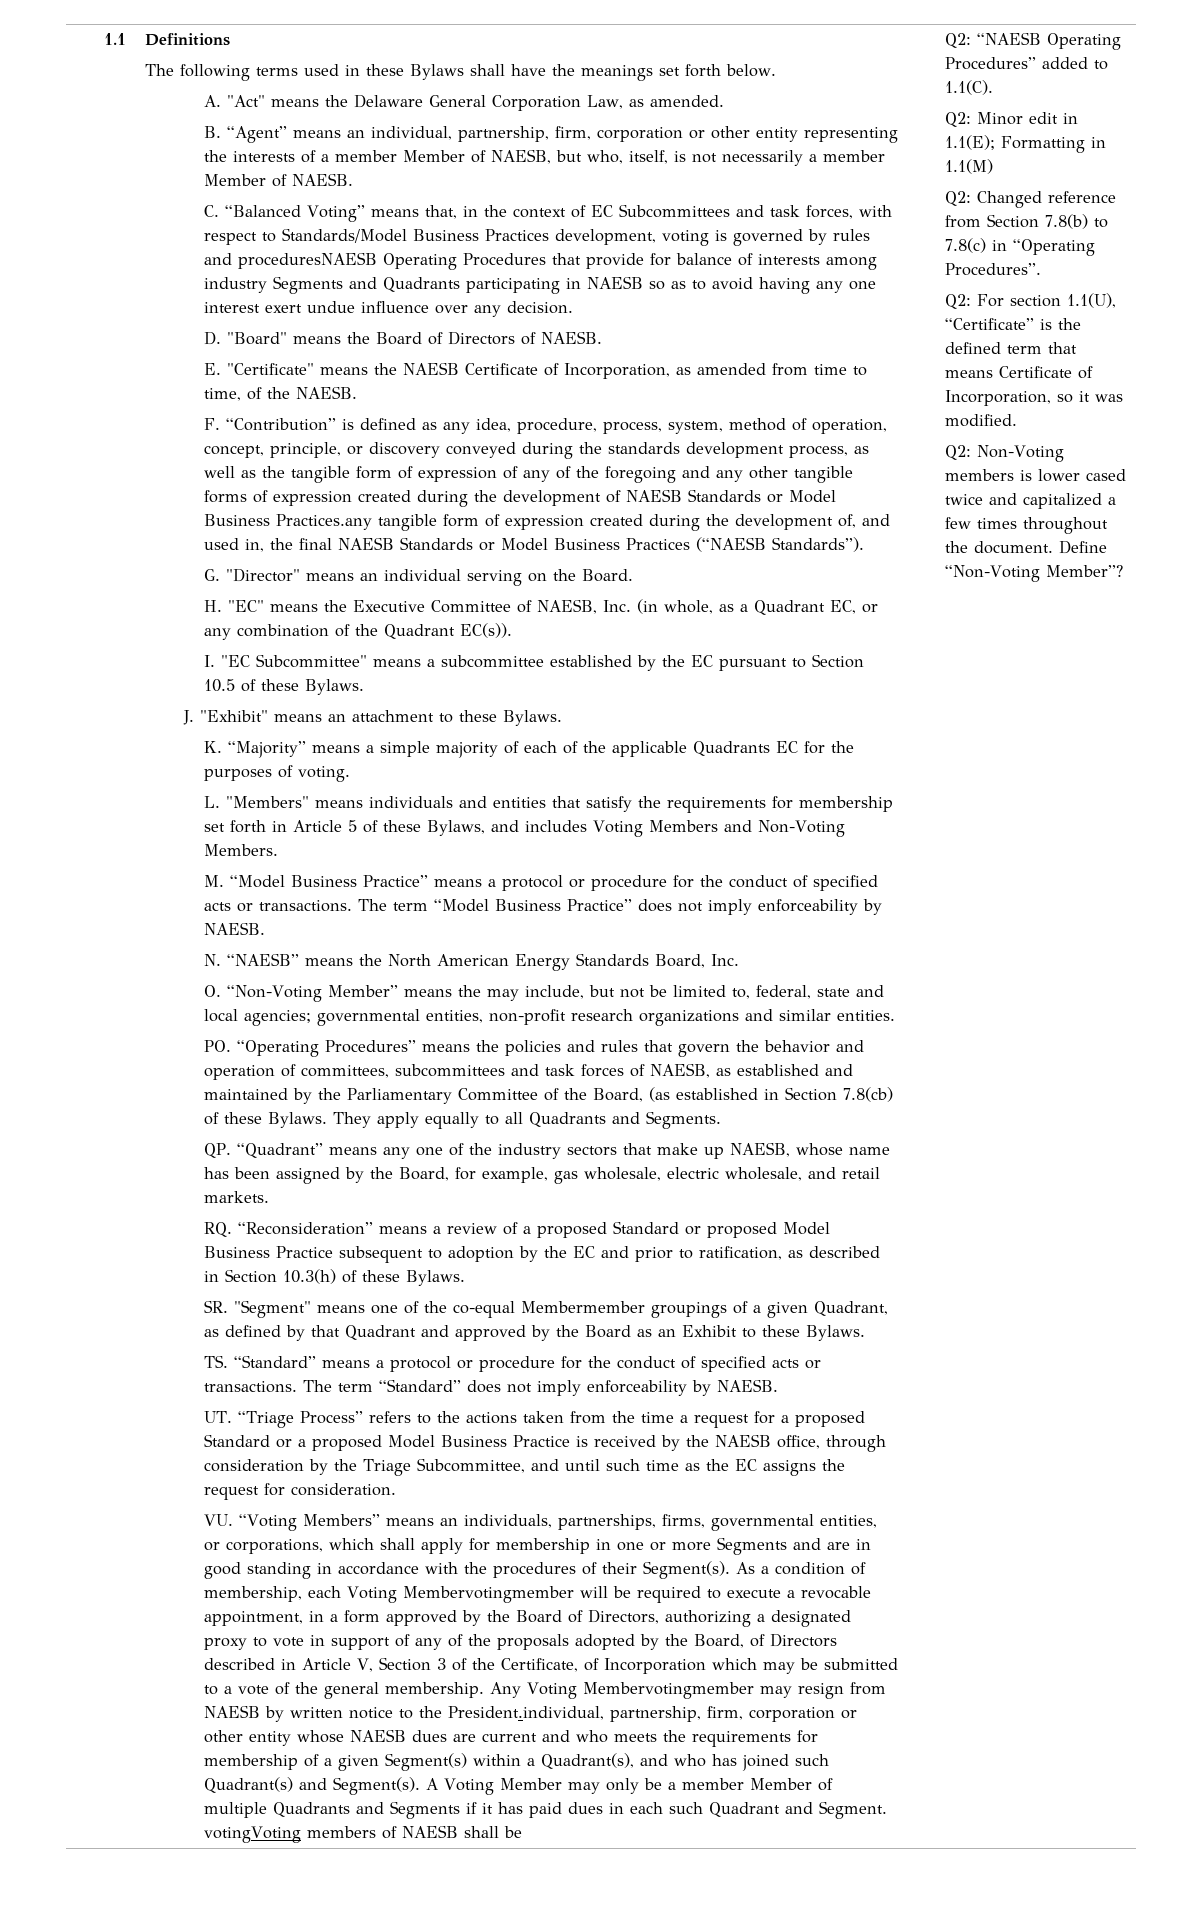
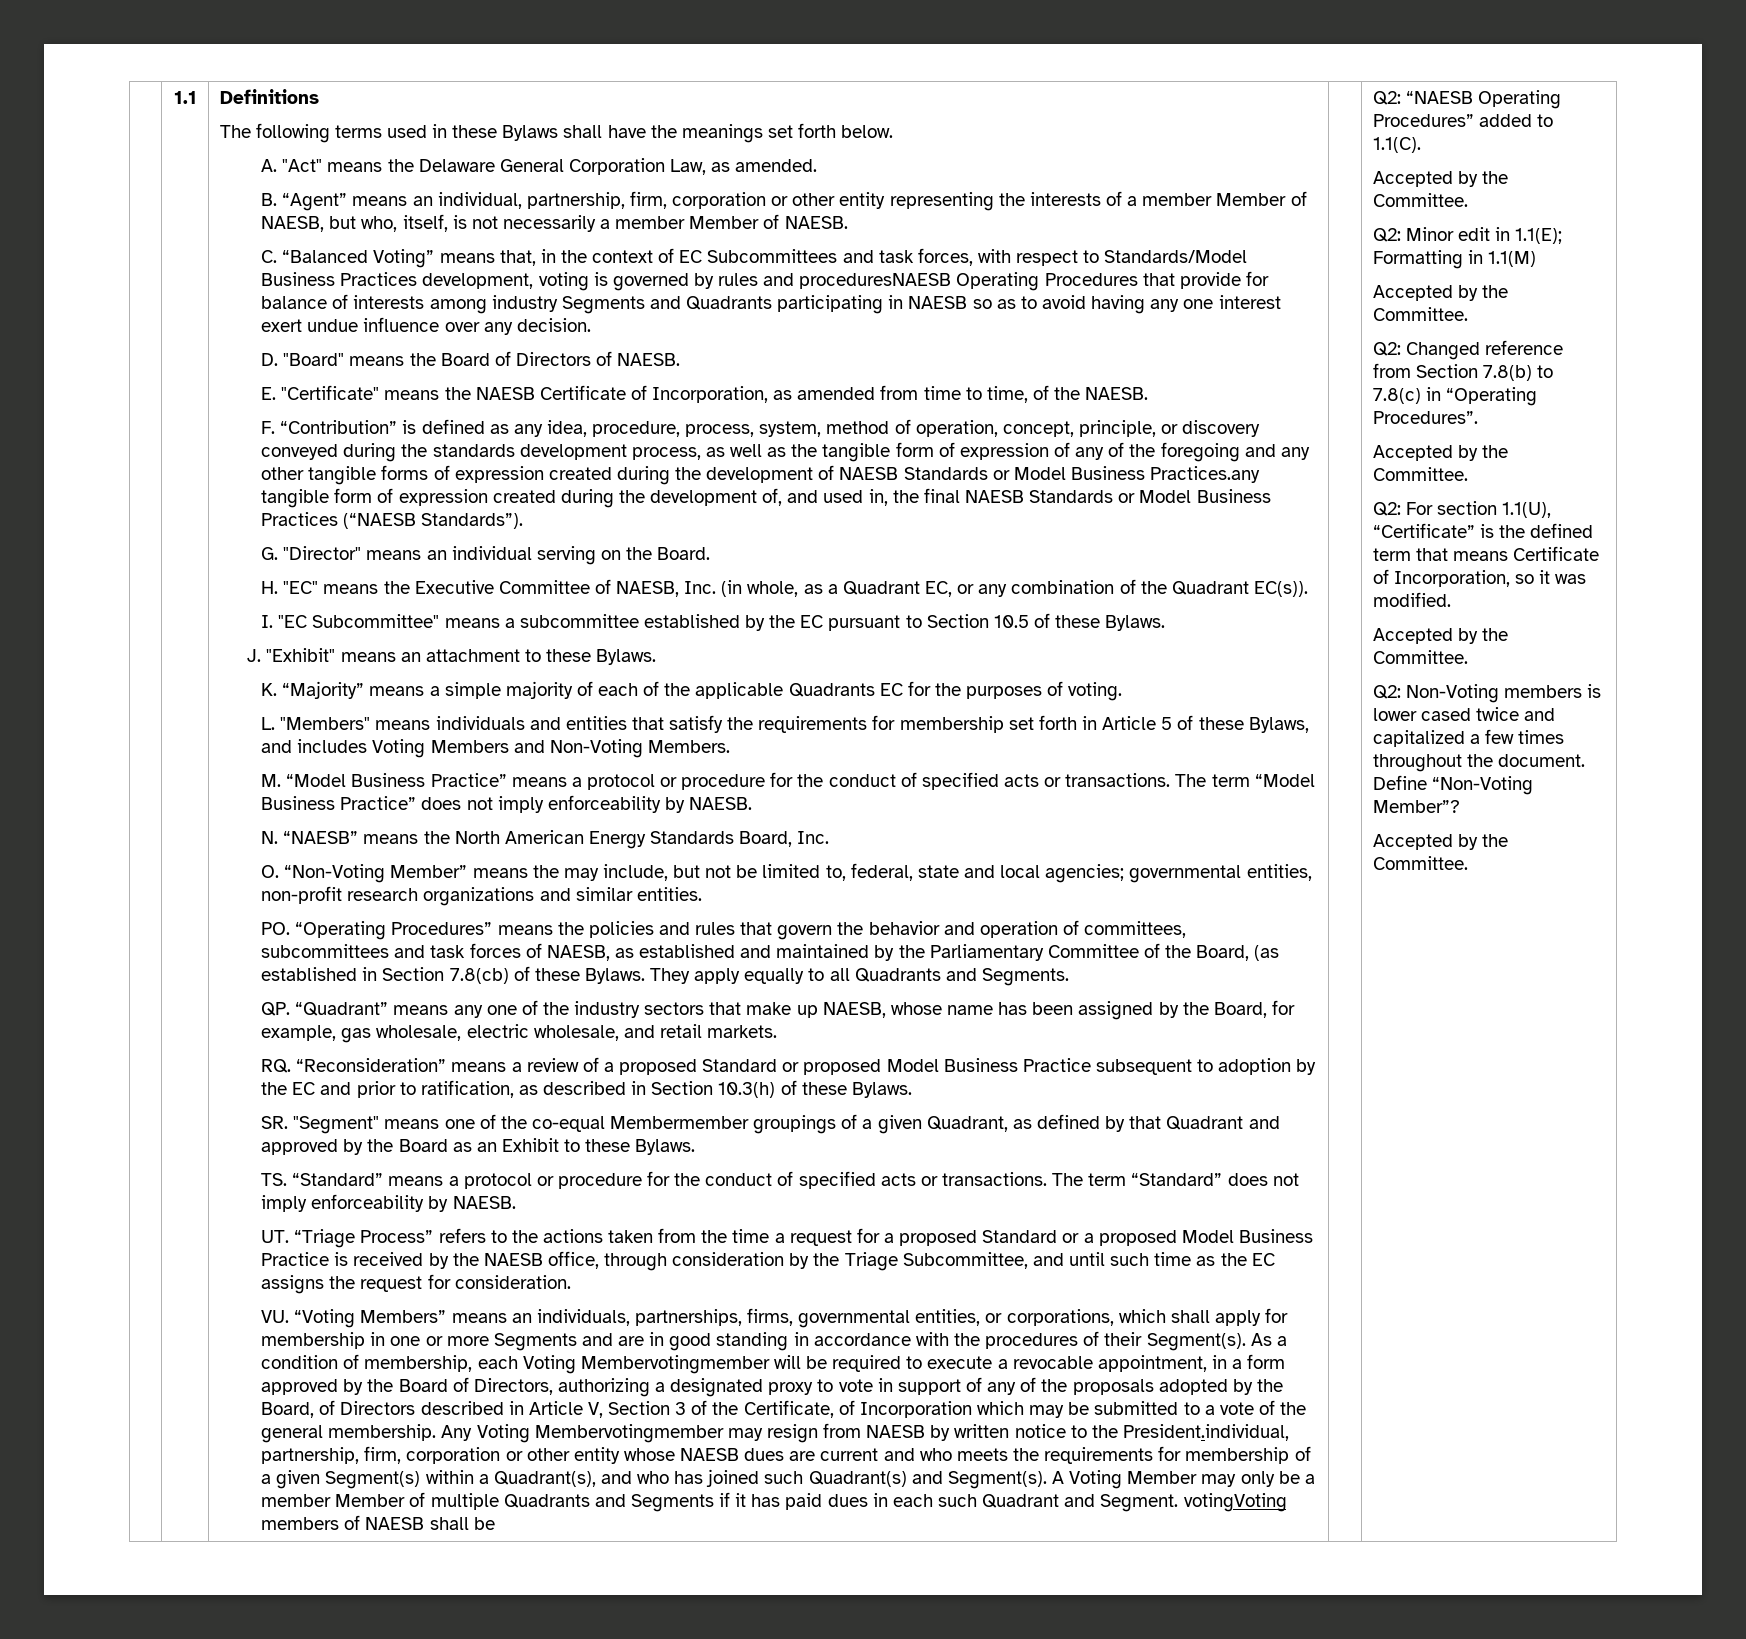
(993, 87) none -> [1372,171,1508,187] [1372,193,1468,207] // Accepted by the Committee.
(993, 166) none -> [1372,285,1508,301] [1372,307,1468,321] // Accepted by the Committee.
(1041, 269) none -> [1372,445,1508,461] [1372,467,1468,481] // Accepted by the Committee.
(1017, 420) none -> [1372,628,1508,644] [1372,650,1468,664] // Accepted by the Committee.
(1123, 571) none -> [1372,834,1508,850] [1372,856,1468,870] // Accepted by the Committee.

